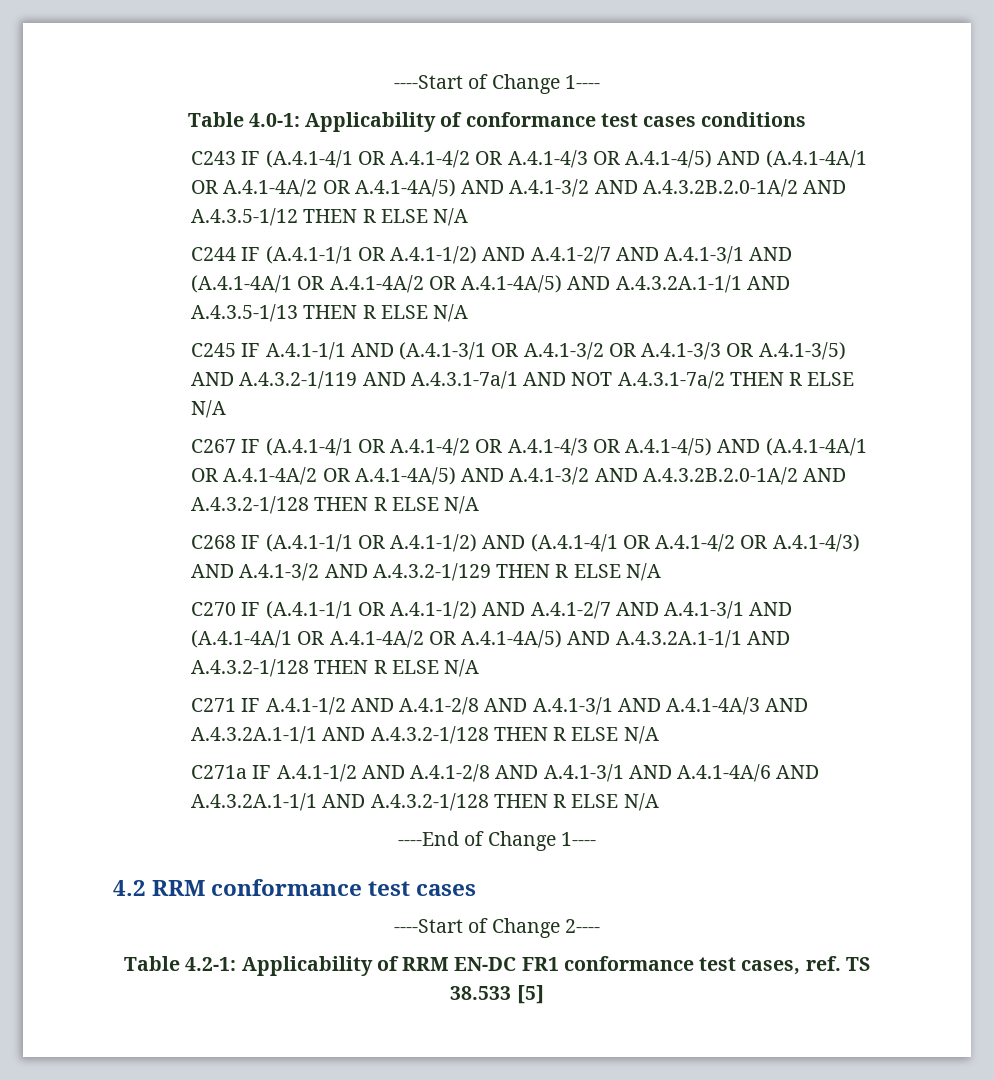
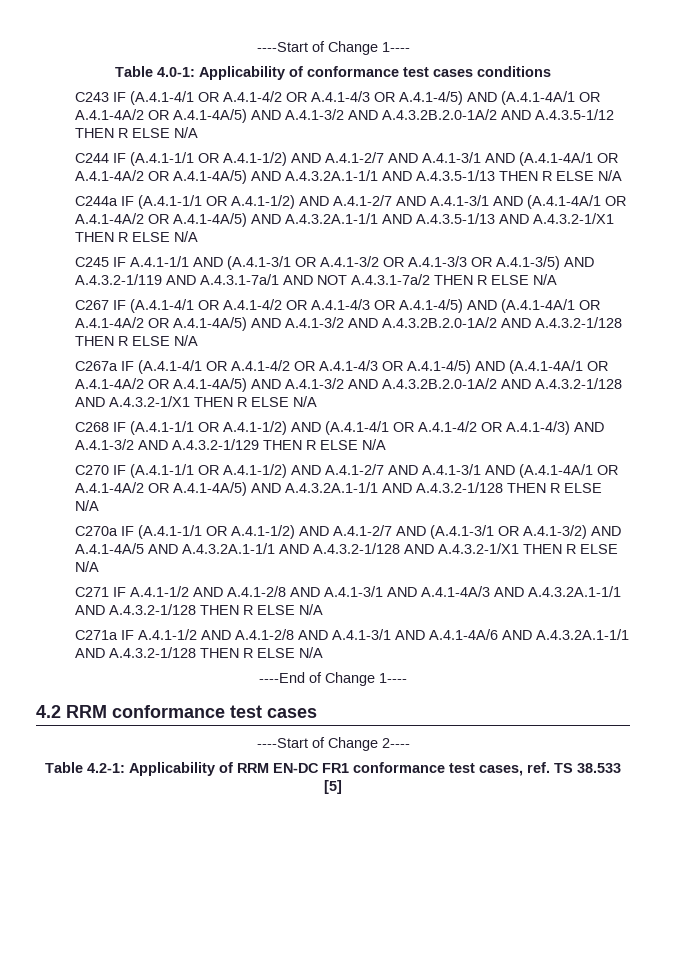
(469, 313) none -> [75,195,627,209] [75,213,615,227] [75,231,199,242] // C244a IF (A.4.1-1/1 OR A.4.1-1/2) AND A.4.1-2/7 AND A.4.1-3/1 AND (A.4.1-4A/1 OR A.4.1-4A/2 OR A.4.1-4A/5) AND A.4.3.2A.1-1/1 AND A.4.3.5-1/13 AND A.4.3.2-1/X1 THEN R ELSE N/A
(480, 505) none -> [75,360,609,374] [75,378,623,392] [75,396,318,407] // C267a IF (A.4.1-4/1 OR A.4.1-4/2 OR A.4.1-4/3 OR A.4.1-4/5) AND (A.4.1-4A/1 OR A.4.1-4A/2 OR A.4.1-4A/5) AND A.4.1-3/2 AND A.4.3.2B.2.0-1A/2 AND A.4.3.2-1/128 AND A.4.3.2-1/X1 THEN R ELSE N/A
(480, 668) none -> [75,525,622,539] [75,543,619,554] [75,561,100,572] // C270a IF (A.4.1-1/1 OR A.4.1-1/2) AND A.4.1-2/7 AND (A.4.1-3/1 OR A.4.1-3/2) AND A.4.1-4A/5 AND A.4.3.2A.1-1/1 AND A.4.3.2-1/128 AND A.4.3.2-1/X1 THEN R ELSE N/A

